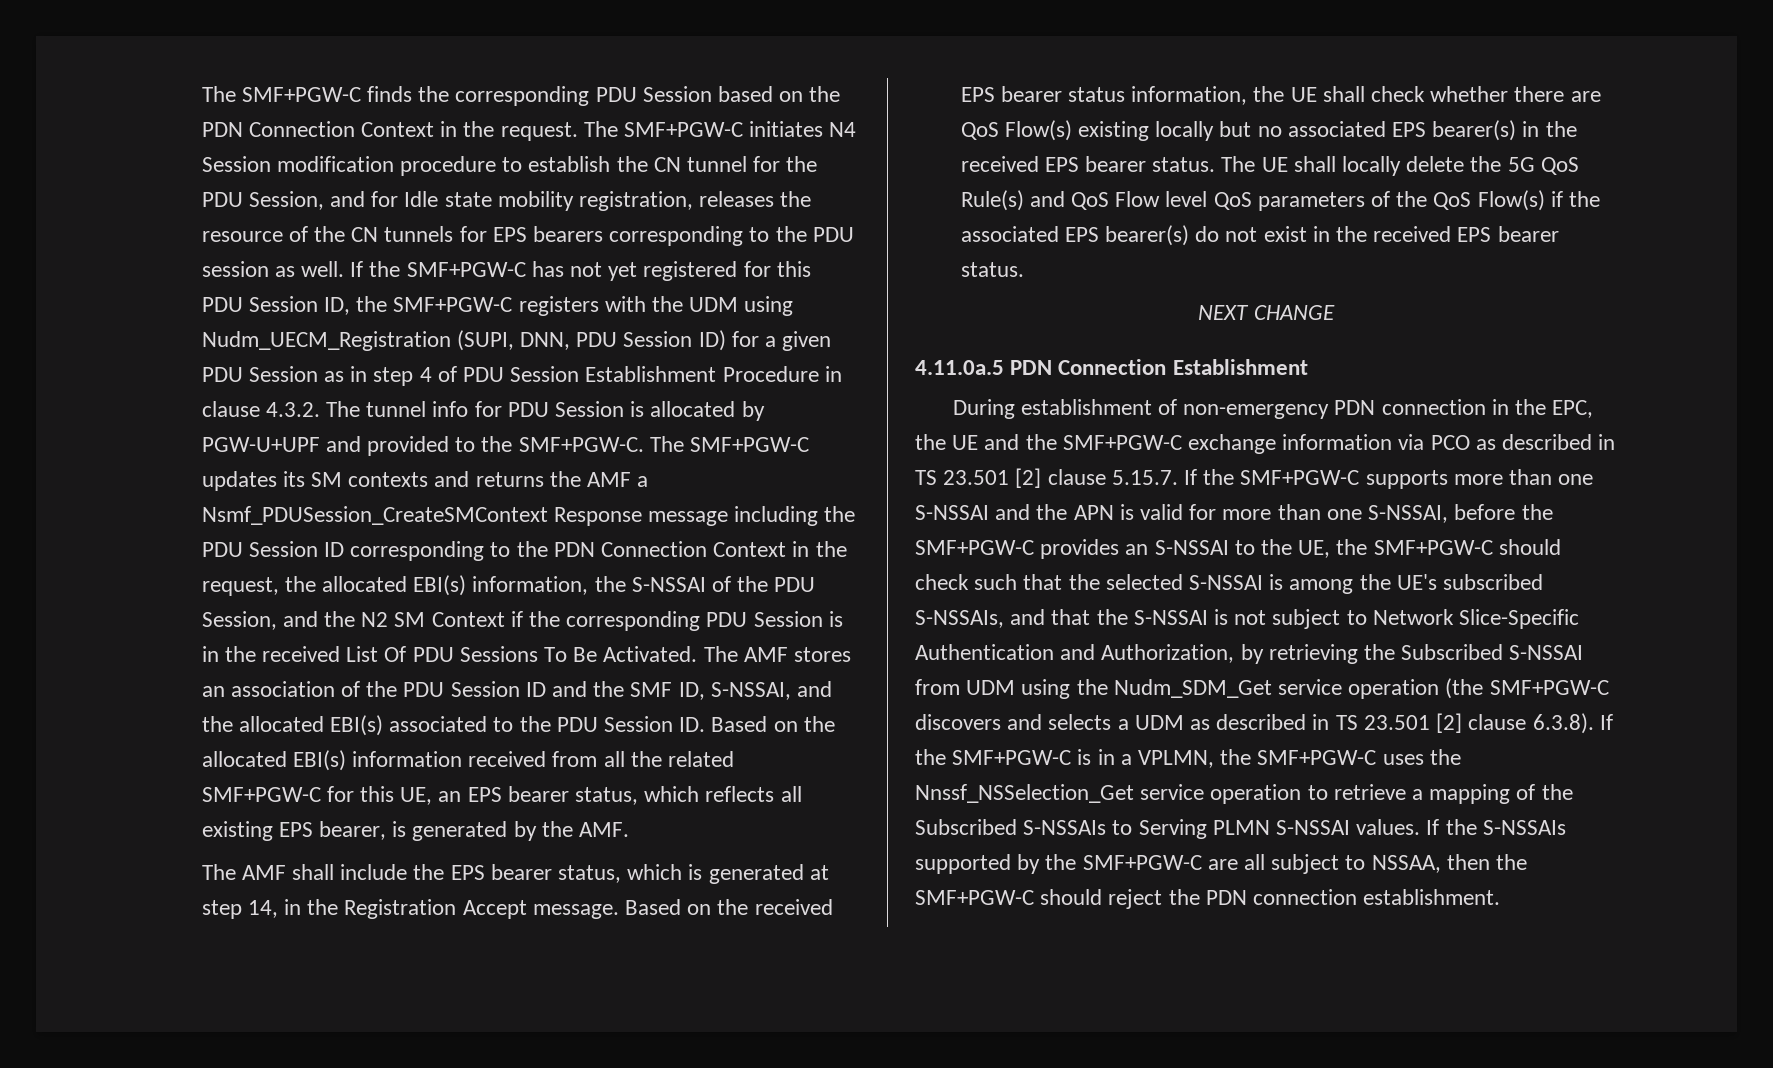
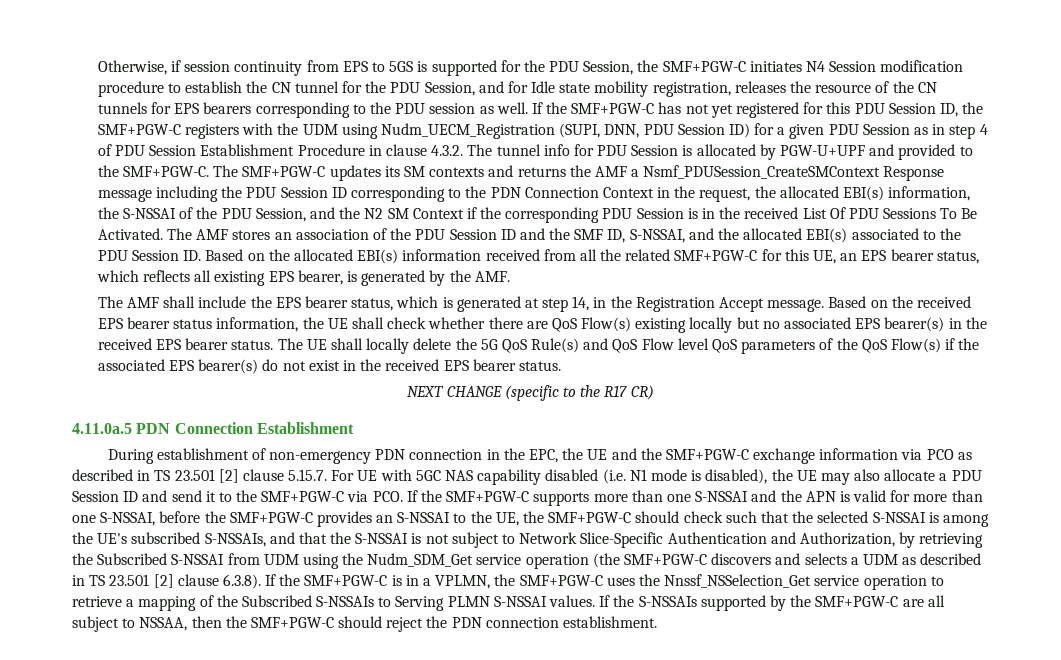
[201,86,841,106] [201,121,618,141] The SMF+PGW-C finds the corresponding PDU Session based on the PDN Connection Context in the request. The -> [97,60,659,76] Otherwise, if session continuity from EPS to 5GS is supported for the PDU Session, the
(1335, 312) none -> [504,385,654,401] (specific to the R17 CR)
(1178, 477) none -> [331,469,982,485] [72,490,403,502] For UE with 5GC NAS capability disabled (i.e. N1 mode is disabled), the UE may also allocate a PDU Session ID and send it to the SMF+PGW-C via PCO.

